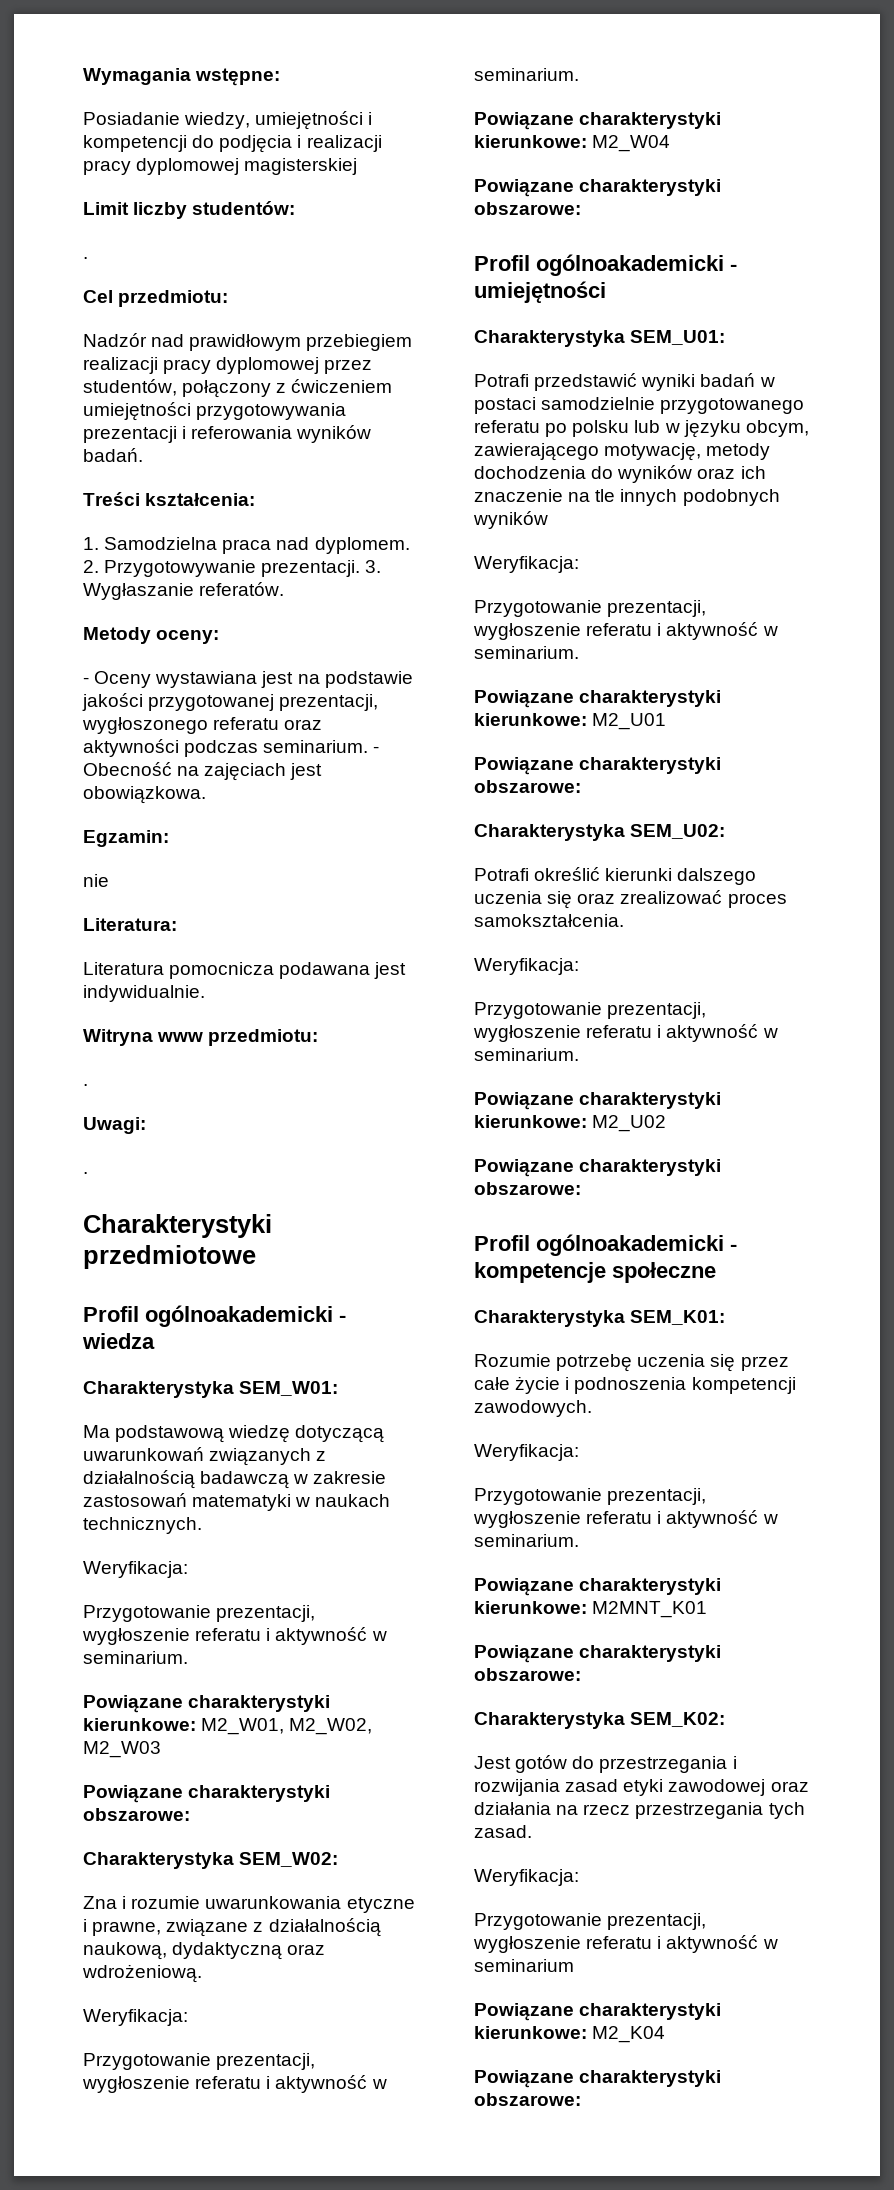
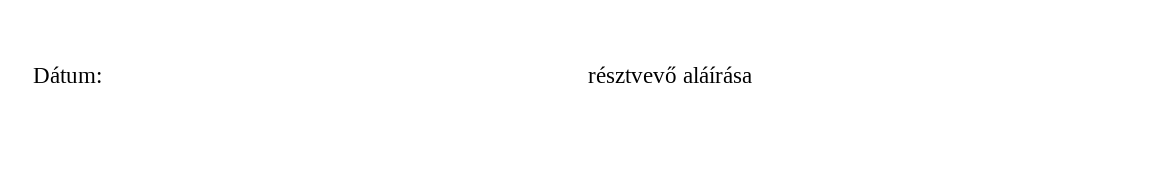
[83,68,281,86] [83,111,373,130] [83,135,382,153] [83,158,358,175] [83,201,296,219] [83,257,88,259] [83,290,229,307] [83,333,413,351] [83,357,373,374] [83,379,393,398] [83,402,347,421] [83,425,372,443] [83,448,143,462] [83,492,256,506] [83,537,410,554] [83,560,382,577] [83,582,285,600] [83,627,220,644] [83,671,413,688] [82,693,379,711] [82,717,323,734] [83,739,380,757] [83,762,323,781] [83,786,206,804] [83,830,169,847] [83,874,109,887] [83,918,177,931] [83,962,407,979] [83,985,205,1002] [83,1029,319,1046] [83,1084,88,1086] [83,1117,146,1134] [83,1172,88,1174] [83,1214,272,1238] [83,1245,256,1269] [83,1305,346,1327] [82,1333,155,1349] [83,1381,339,1398] [83,1425,385,1443] [83,1447,327,1466] [83,1470,387,1489] [83,1493,391,1511] [83,1517,202,1534] [83,1561,188,1578] [83,1605,316,1622] [82,1627,387,1645] [83,1651,188,1664] [83,1695,331,1713] [83,1718,373,1735] [83,1741,161,1758] [83,1785,331,1803] [83,1808,190,1821] [83,1852,339,1869] [83,1896,415,1913] [83,1918,381,1937] [83,1942,326,1960] [82,1964,202,1983] [83,2009,188,2026] [83,2053,316,2070] [82,2075,387,2093] [474,68,579,81] [474,112,722,130] [474,135,671,152] [474,179,722,197] [474,202,581,215] [474,254,737,276] [474,281,606,303] [474,330,726,347] [474,373,775,391] [474,397,805,414] [474,420,809,438] [474,443,771,461] [474,465,766,483] [474,489,780,506] [473,511,548,529] [474,556,579,573] [474,600,707,617] [473,622,778,640] [474,646,579,659] [474,690,722,708] [474,713,667,730] [474,757,722,775] [474,780,581,793] [474,824,726,841] [474,867,757,885] [474,890,787,909] [474,914,624,927] [474,958,579,975] [474,1002,707,1019] [473,1024,778,1042] [474,1048,579,1061] [474,1092,722,1110] [474,1115,667,1132] [474,1159,722,1177] [474,1182,581,1195] [474,1234,737,1256] [474,1262,716,1283] [474,1310,726,1327] [474,1354,789,1372] [474,1376,796,1394] [474,1400,592,1417] [474,1444,579,1461] [474,1488,707,1505] [473,1510,778,1528] [474,1534,579,1547] [474,1578,722,1596] [474,1601,708,1618] [474,1645,722,1663] [474,1668,581,1681] [474,1712,726,1729] [474,1755,737,1773] [474,1779,809,1796] [474,1802,805,1819] [474,1825,532,1838] [474,1869,579,1886] [474,1913,707,1930] [473,1935,778,1953] [474,1959,574,1972] [474,2003,722,2021] [474,2026,666,2043] [474,2070,722,2088] [474,2093,581,2106] Wymagania wstępne: // Posiadanie wiedzy, umiejętności i kompetencji do podjęcia i realizacji pracy dyplomowej magisterskiej // Limit liczby studentów: // . // Cel przedmiotu: // Nadzór nad prawidłowym przebiegiem realizacji pracy dyplomowej przez studentów, połączony z ćwiczeniem umiejętności przygotowywania prezentacji i referowania wyników badań. // Treści kształcenia: // 1. Samodzielna praca nad dyplomem. 2. Przygotowywanie prezentacji. 3. Wygłaszanie referatów. // Metody oceny: // - Oceny wystawiana jest na podstawie jakości przygotowanej prezentacji, wygłoszonego referatu oraz aktywności podczas seminarium. - Obecność na zajęciach jest obowiązkowa. // Egzamin: // nie // Literatura: // Literatura pomocnicza podawana jest indywidualnie. // Witryna www przedmiotu: // . // Uwagi: // . // Charakterystyki przedmiotowe // Profil ogólnoakademicki - wiedza // Charakterystyka SEM_W01: // Ma podstawową wiedzę dotyczącą uwarunkowań związanych z działalnością badawczą w zakresie zastosowań matematyki w naukach technicznych. // Weryfikacja: // Przygotowanie prezentacji, wygłoszenie referatu i aktywność w seminarium. // Powiązane charakterystyki kierunkowe: M2_W01, M2_W02, M2_W03 // Powiązane charakterystyki obszarowe: // Charakterystyka SEM_W02: // Zna i rozumie uwarunkowania etyczne i prawne, związane z działalnością naukową, dydaktyczną oraz wdrożeniową. // Weryfikacja: // Przygotowanie prezentacji, wygłoszenie referatu i aktywność w seminarium. // Powiązane charakterystyki kierunkowe: M2_W04 // Powiązane charakterystyki obszarowe: // Profil ogólnoakademicki - umiejętności // Charakterystyka SEM_U01: // Potrafi przedstawić wyniki badań w postaci samodzielnie przygotowanego referatu po polsku lub w języku obcym, zawierającego motywację, metody dochodzenia do wyników oraz ich znaczenie na tle innych podobnych wyników // Weryfikacja: // Przygotowanie prezentacji, wygłoszenie referatu i aktywność w seminarium. // Powiązane charakterystyki kierunkowe: M2_U01 // Powiązane charakterystyki obszarowe: // Charakterystyka SEM_U02: // Potrafi określić kierunki dalszego uczenia się oraz zrealizować proces samokształcenia. // Weryfikacja: // Przygotowanie prezentacji, wygłoszenie referatu i aktywność w seminarium. // Powiązane charakterystyki kierunkowe: M2_U02 // Powiązane charakterystyki obszarowe: // Profil ogólnoakademicki - kompetencje społeczne // Charakterystyka SEM_K01: // Rozumie potrzebę uczenia się przez całe życie i podnoszenia kompetencji zawodowych. // Weryfikacja: // Przygotowanie prezentacji, wygłoszenie referatu i aktywność w seminarium. // Powiązane charakterystyki kierunkowe: M2MNT_K01 // Powiązane charakterystyki obszarowe: // Charakterystyka SEM_K02: // Jest gotów do przestrzegania i rozwijania zasad etyki zawodowej oraz działania na rzecz przestrzegania tych zasad. // Weryfikacja: // Przygotowanie prezentacji, wygłoszenie referatu i aktywność w seminarium // Powiązane charakterystyki kierunkowe: M2_K04 // Powiązane charakterystyki obszarowe: -> [33,66,102,83] [588,66,753,83] Dátum: // résztvevő aláírása

